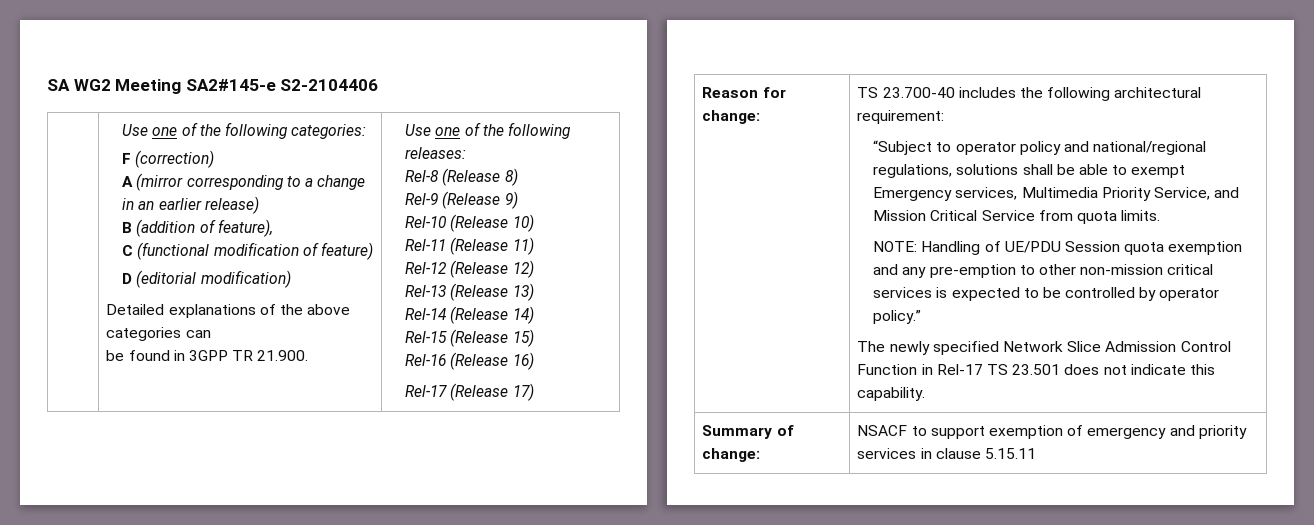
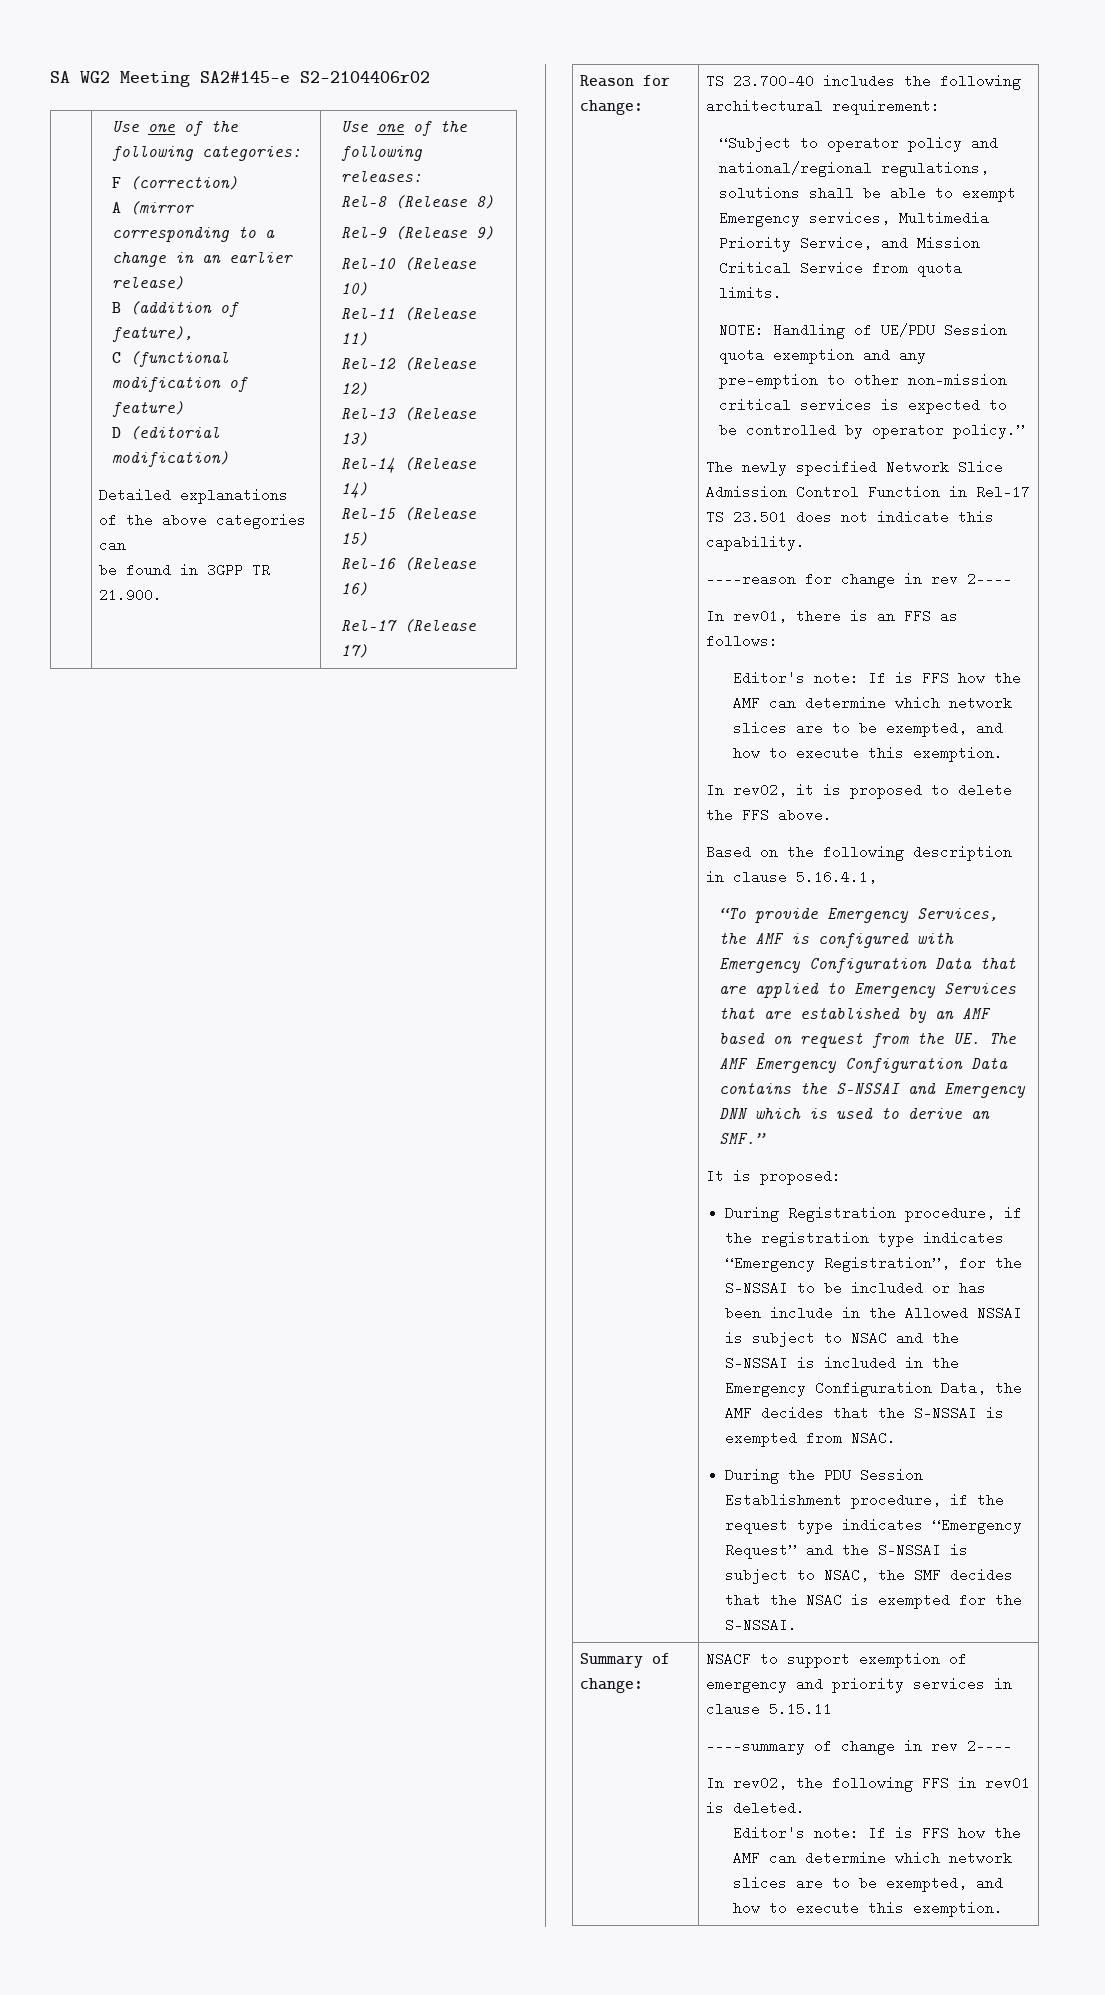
[280,79,379,91] S2-2104406 -> [300,71,430,83] S2-2104406r02
(926, 394) none -> [706,572,1013,588] [706,609,959,623] [706,634,779,648] [732,671,1021,685] [732,696,1012,710] [732,721,1003,737] [732,746,1003,762] [706,783,1013,799] [706,808,833,822] [706,845,1013,861] [706,870,878,884] [719,907,999,923] [719,932,955,948] [719,958,1017,973] [719,982,1017,998] [719,1007,992,1023] [719,1032,1017,1048] [719,1058,1009,1073] [719,1082,1027,1098] [719,1107,991,1119] [719,1133,767,1144] [706,1169,842,1185] [724,1206,1022,1222] [724,1231,1004,1247] [724,1256,1022,1272] [724,1281,986,1295] [724,1306,1022,1320] [724,1331,959,1347] [724,1356,959,1370] [724,1381,1022,1397] [724,1406,1004,1420] [724,1431,896,1447] [724,1468,923,1484] [724,1493,1004,1509] [724,1518,1022,1534] [724,1543,968,1559] [724,1568,1013,1584] [724,1593,1022,1609] [724,1618,797,1632] // ----reason for change in rev 2---- // In rev01, there is an FFS as follows: // Editor's note: If is FFS how the AMF can determine which network slices are to be exempted, and how to execute this exemption. // In rev02, it is proposed to delete the FFS above. // Based on the following description in clause 5.16.4.1, // “To provide Emergency Services, the AMF is configured with Emergency Configuration Data that are applied to Emergency Services that are established by an AMF based on request from the UE. The AMF Emergency Configuration Data contains the S-NSSAI and Emergency DNN which is used to derive an SMF.” // It is proposed: // During Registration procedure, if the registration type indicates “Emergency Registration”, for the S-NSSAI to be included or has been include in the Allowed NSSAI is subject to NSAC and the S-NSSAI is included in the Emergency Configuration Data, the AMF decides that the S-NSSAI is exempted from NSAC. // During the PDU Session Establishment procedure, if the request type indicates “Emergency Request” and the S-NSSAI is subject to NSAC, the SMF decides that the NSAC is exempted for the S-NSSAI.
(1037, 453) none -> [706,1739,1013,1755] [706,1776,1031,1792] [706,1801,806,1815] [732,1826,1021,1840] [732,1851,1012,1865] [732,1876,1003,1892] [732,1901,1003,1917] // ----summary of change in rev 2---- // In rev02, the following FFS in rev01 is deleted. // Editor's note: If is FFS how the AMF can determine which network slices are to be exempted, and how to execute this exemption.

